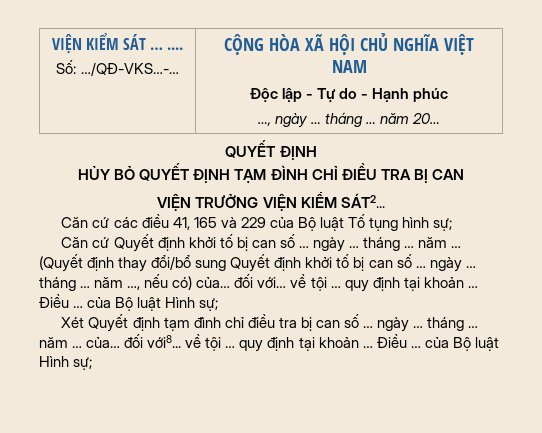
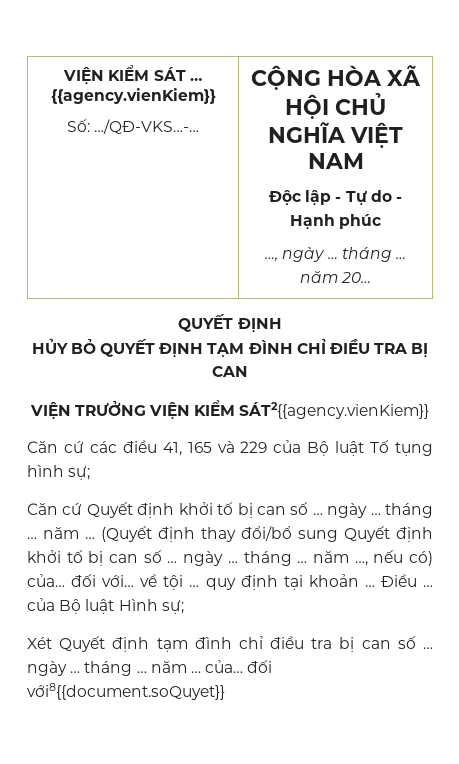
[167,47,184,50] .... -> [50,88,216,104] {{agency.vienKiem}}
[340,193,385,208] SÁT2... -> [239,402,430,419] SÁT2{{agency.vienKiem}}
[147,334,499,352] [39,356,93,370] với8... về tội … quy định tại khoản … Điều … của Bộ luật Hình sự; -> [27,683,225,700] với8{{document.soQuyet}}

